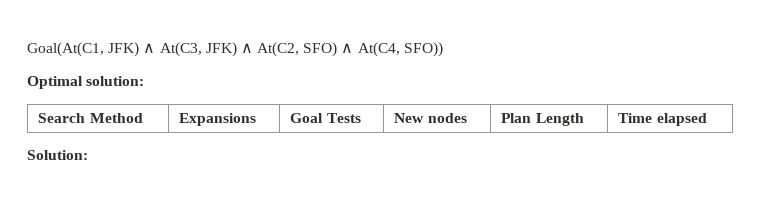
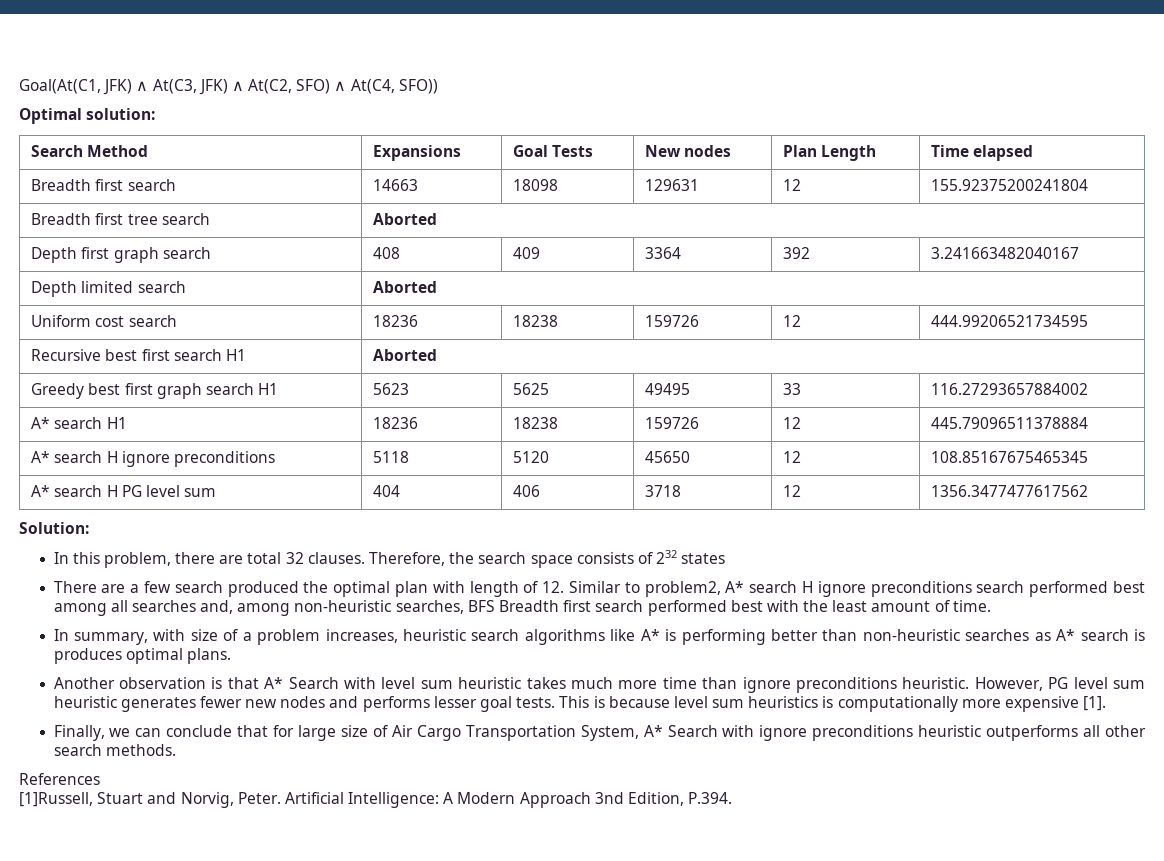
[27,150,88,160] // Solution: -> [31,179,176,191] [373,179,419,191] [513,179,559,191] [645,179,700,191] [783,179,802,191] [931,179,1089,191] [31,213,210,225] [373,213,438,225] [31,247,211,263] [373,247,401,259] [513,247,541,259] [645,247,682,259] [783,247,811,259] [931,247,1080,259] [31,281,186,297] [373,281,438,293] [31,315,177,327] [373,315,419,327] [513,315,559,327] [645,315,700,327] [783,315,802,327] [931,315,1089,327] [31,349,246,361] [373,349,438,361] [31,383,279,399] [373,383,410,395] [513,383,550,395] [645,383,691,395] [783,383,802,395] [931,383,1089,395] [31,417,127,429] [373,417,419,429] [513,417,559,429] [645,417,700,429] [783,417,802,429] [931,417,1089,429] [31,451,275,467] [373,451,410,463] [513,451,550,463] [645,451,691,463] [783,451,802,463] [931,451,1089,463] [31,485,217,497] [373,485,401,497] [513,485,541,497] [645,485,682,497] [783,485,802,497] [931,485,1089,497] [19,522,89,534] [53,550,726,568] [53,581,1145,597] [53,600,991,616] [53,629,1145,645] [53,648,231,664] [53,677,1145,693] [53,696,1107,712] [53,725,1146,741] [53,744,176,756] [19,773,100,785] [19,792,733,808] // Breadth first search | 14663 | 18098 | 129631 | 12 | 155.92375200241804 // Breadth first tree search | Aborted // Depth first graph search | 408 | 409 | 3364 | 392 | 3.241663482040167 // Depth limited search | Aborted // Uniform cost search | 18236 | 18238 | 159726 | 12 | 444.99206521734595 // Recursive best first search H1 | Aborted // Greedy best first graph search H1 | 5623 | 5625 | 49495 | 33 | 116.27293657884002 // A* search H1 | 18236 | 18238 | 159726 | 12 | 445.79096511378884 // A* search H ignore preconditions | 5118 | 5120 | 45650 | 12 | 108.85167675465345 // A* search H PG level sum | 404 | 406 | 3718 | 12 | 1356.3477477617562 // Solution: // In this problem, there are total 32 clauses. Therefore, the search space consists of 232 states // There are a few search produced the optimal plan with length of 12. Similar to problem2, A* search H ignore preconditions search performed best among all searches and, among non-heuristic searches, BFS Breadth first search performed best with the least amount of time. // In summary, with size of a problem increases, heuristic search algorithms like A* is performing better than non-heuristic searches as A* search is produces optimal plans. // Another observation is that A* Search with level sum heuristic takes much more time than ignore preconditions heuristic. However, PG level sum heuristic generates fewer new nodes and performs lesser goal tests. This is because level sum heuristics is computationally more expensive [1]. // Finally, we can conclude that for large size of Air Cargo Transportation System, A* Search with ignore preconditions heuristic outperforms all other search methods. // References // [1]Russell, Stuart and Norvig, Peter. Artificial Intelligence: A Modern Approach 3nd Edition, P.394.

